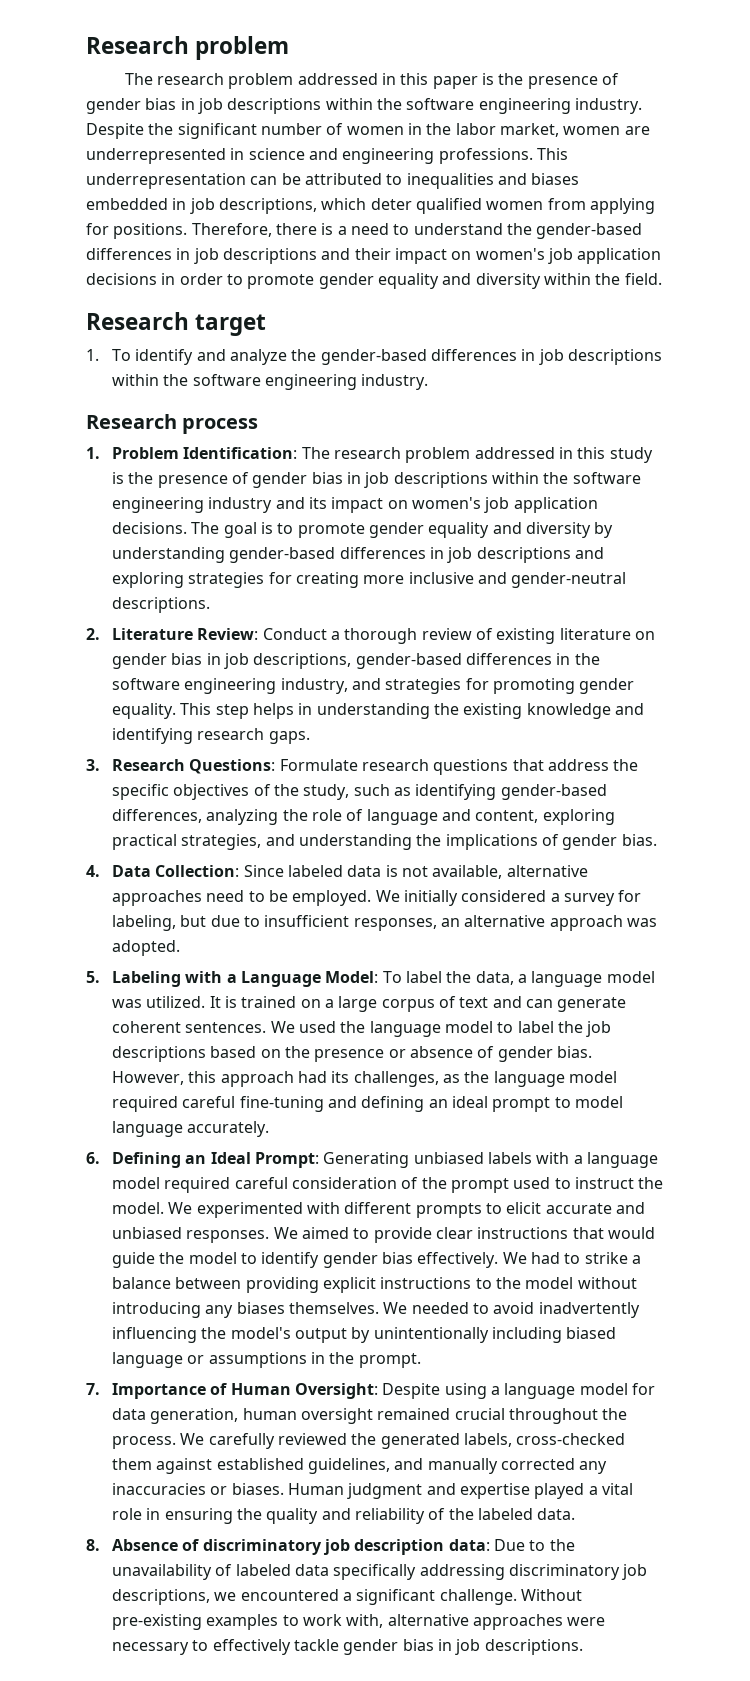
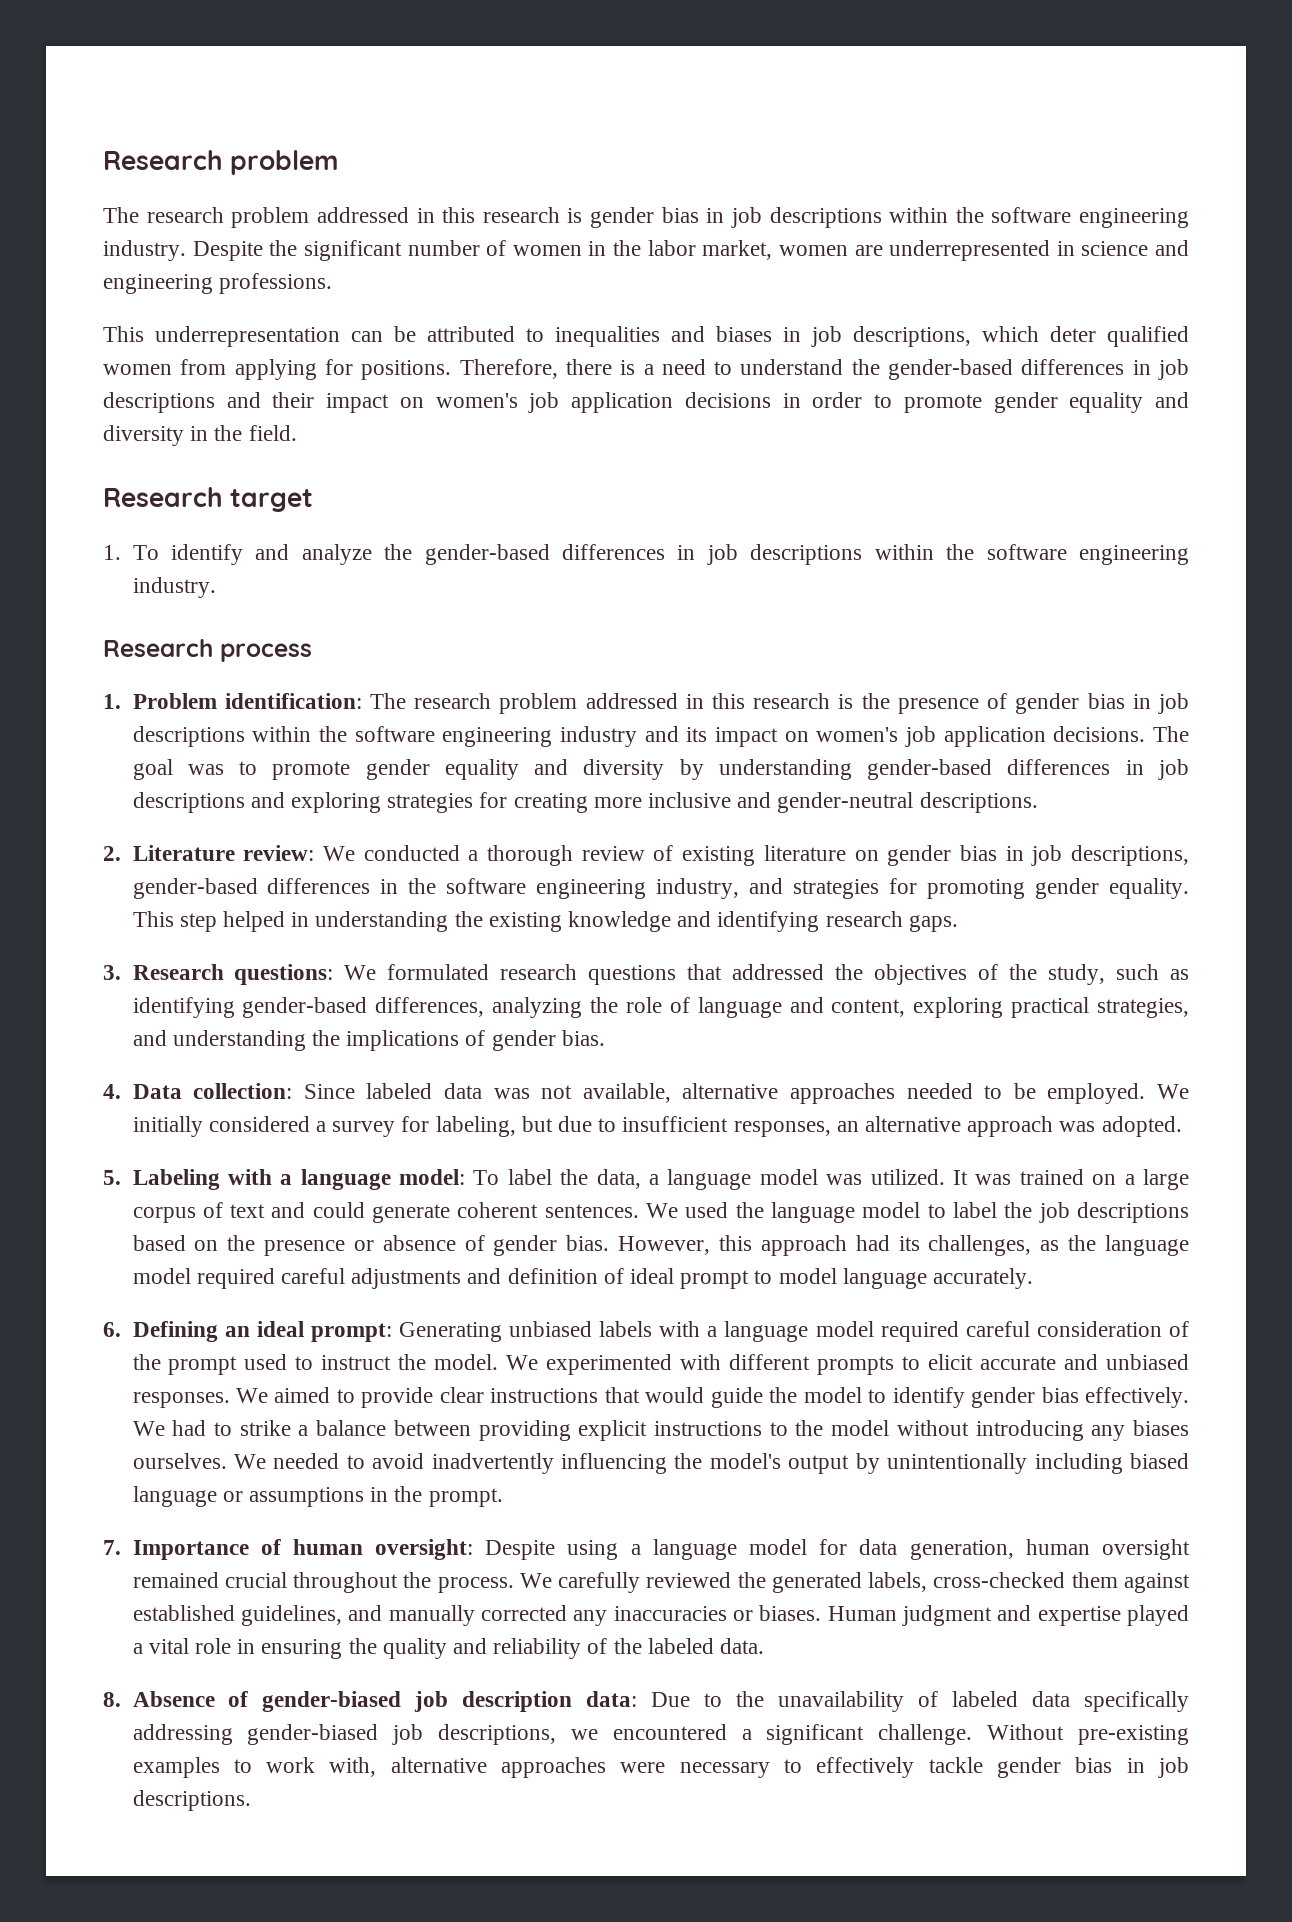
[432,73,619,89] paper is the presence of -> [482,207,583,223] research is
(533, 156) none -> (333, 283) //
[86,198,168,210] embedded -> (772, 334) none
[543,273,591,285] within -> [190,426,209,441] in
[183,447,653,463] Identification: The research problem addressed in this study -> [224,693,831,714] identification: The research problem addressed in this research
[261,522,274,534] is -> [187,764,224,775] was
[197,628,327,640] Review: Conduct -> [243,845,460,861] review: We conducted
[253,703,295,719] helps -> [222,911,285,932] helped
[189,759,639,775] [112,784,170,800] Questions: Formulate research questions that address the specific -> [234,964,864,985] questions: We formulated research questions that addressed the
[155,865,240,877] Collection: -> [193,1083,293,1099] collection:
[385,865,398,877] is -> [493,1088,530,1099] was
[206,890,245,902] need -> [906,1083,973,1099] needed
[241,971,379,987] Language Model: -> [300,1169,466,1190] language model:
[225,996,238,1008] is -> [975,1174,1012,1185] was
[526,999,554,1008] can -> [312,1202,365,1218] could
[239,1096,448,1112] fine-tuning and defining an -> [351,1268,624,1289] adjustments and definition of
[210,1152,320,1168] Ideal Prompt: -> [256,1321,392,1342] ideal prompt:
[289,1302,380,1314] themselves. -> [132,1453,227,1469] ourselves.
[230,1383,379,1399] Human Oversight: -> [292,1539,474,1560] human oversight:
[202,1539,322,1555] discriminatory -> [262,1691,402,1712] gender-biased
[509,1564,621,1580] discriminatory -> [247,1724,379,1745] gender-biased

